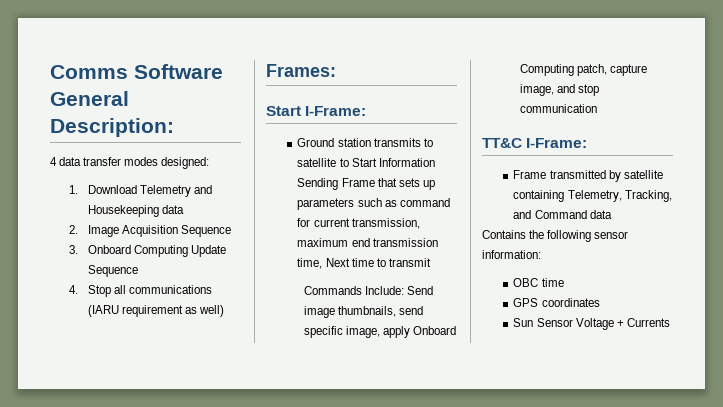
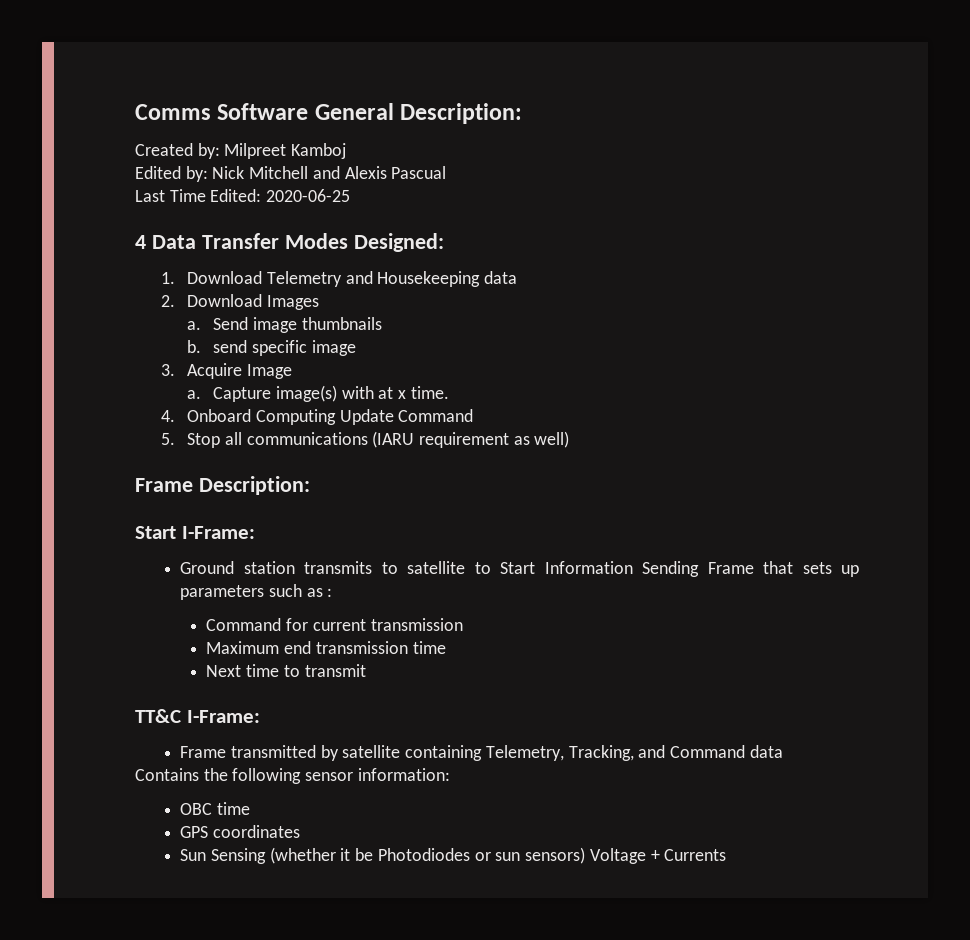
[50,157,210,169] 4 data transfer modes designed: -> [135,143,347,159] [135,166,447,182] [135,189,351,202] [135,233,444,252] Created by: Milpreet Kamboj // Edited by: Nick Mitchell and Alexis Pascual // Last Time Edited: 2020-06-25 // 4 Data Transfer Modes Designed:
[87,225,231,237] [68,245,78,254] Image Acquisition Sequence // 3. -> [187,294,319,310] [187,317,382,333] [187,340,356,356] [161,363,292,379] [187,385,449,402] [161,410,176,422] Download Images // a. Send image thumbnails // b. send specific image // 3. Acquire Image // a. Capture image(s) with at x time. // 4.
[87,265,138,277] [68,285,78,294] Sequence // 4. -> [398,409,474,422] [161,433,176,445] Command // 5.
[266,64,336,77] Frames: -> [135,476,310,495] Frame Description:
[399,198,450,207] [297,218,420,229] [297,238,349,247] command for current transmission, maximum -> [327,588,333,597] [206,618,463,631] [206,641,280,654] : // Command for current transmission // Maximum
[297,258,323,269] time, -> [412,641,446,654] time //
[303,286,433,295] [303,306,423,318] [303,326,456,338] [519,64,647,76] [519,84,599,96] [519,104,597,113] // Commands Include: Send image thumbnails, send specific image, apply Onboard Computing patch, capture image, and stop communication -> (366, 670) none
[536,318,573,327] Sensor -> [211,847,586,864] Sensing (whether it be Photodiodes or sun sensors)

